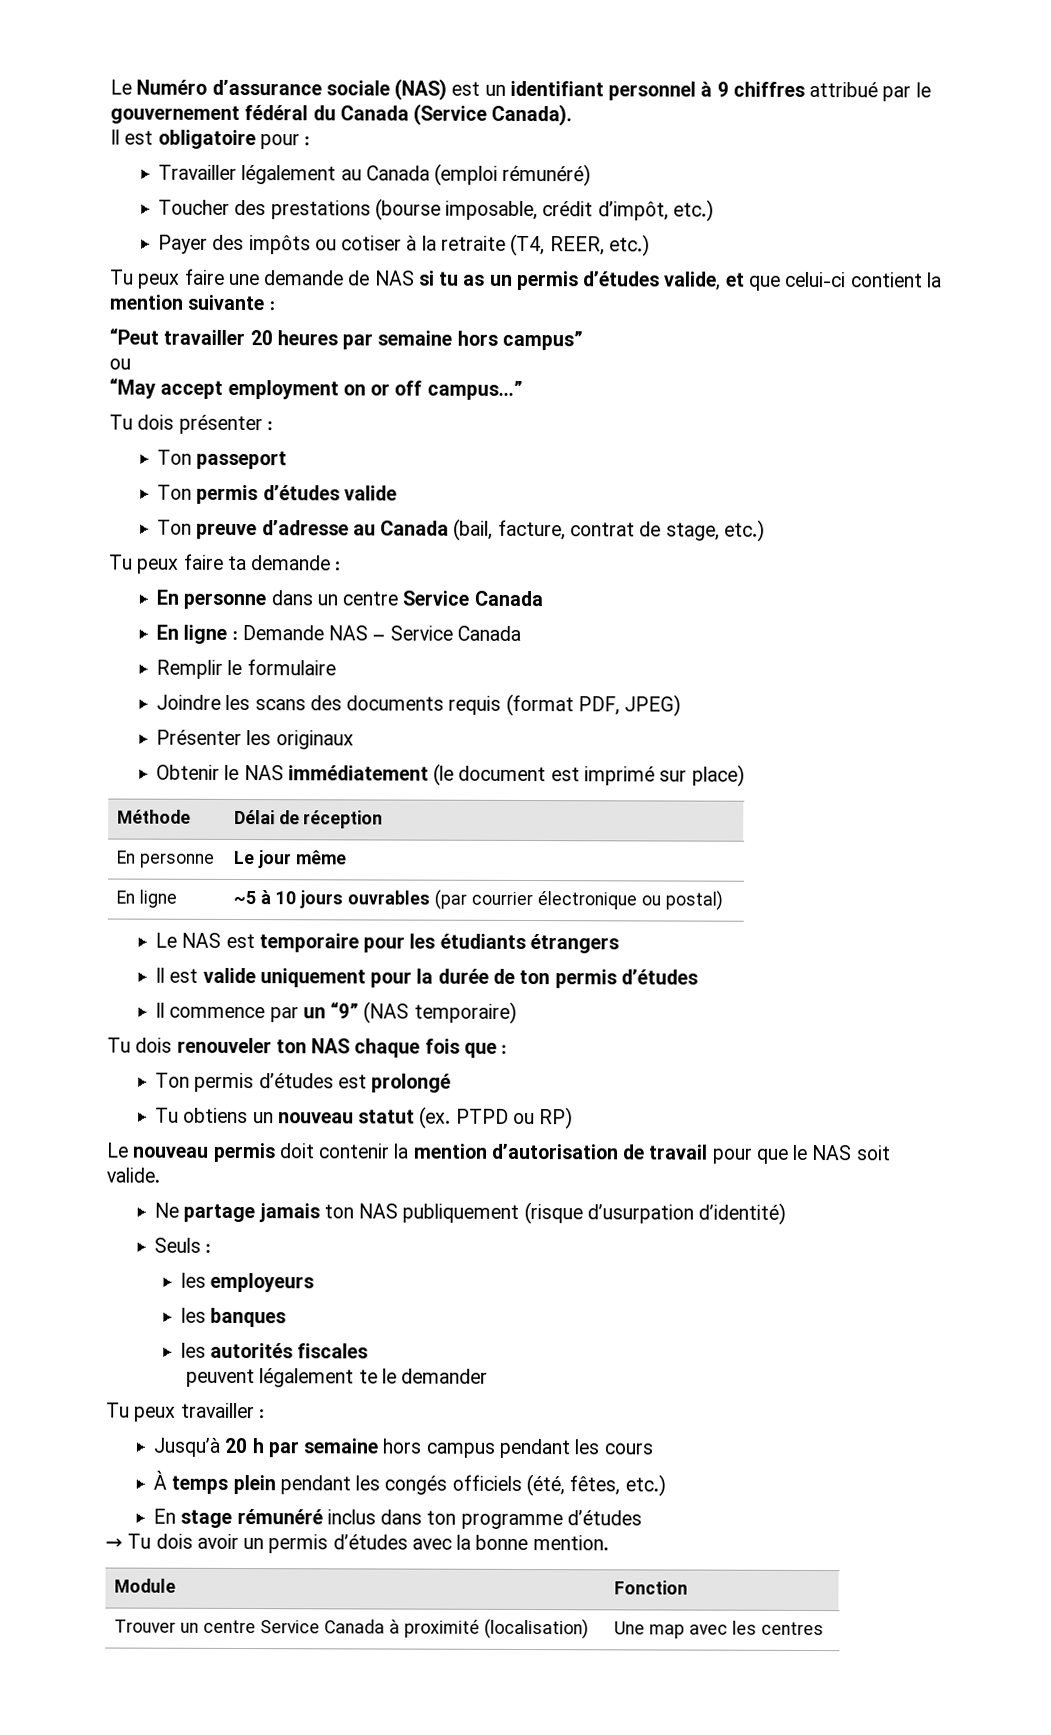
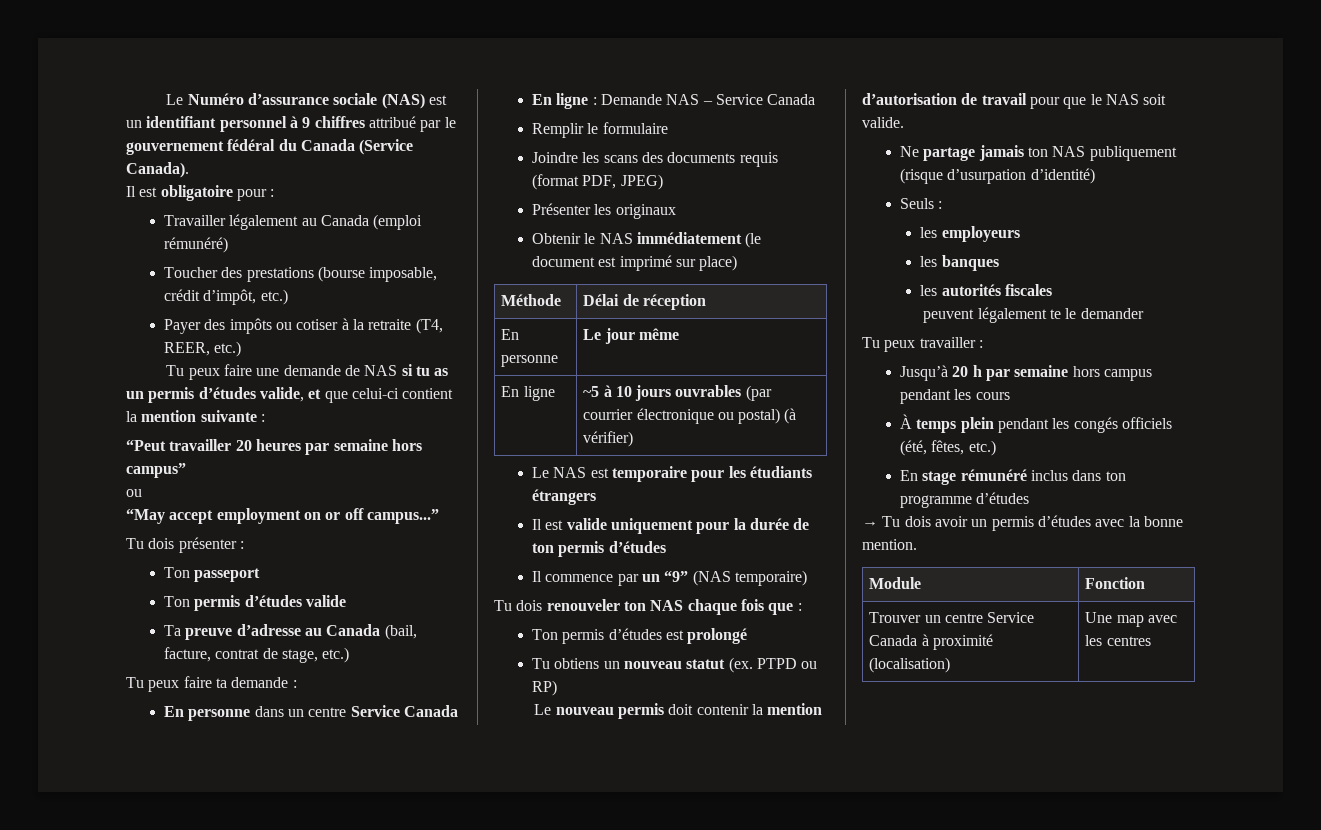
[157,519,193,535] Ton -> [164,625,182,636] Ta
(724, 900) none -> [784,408,797,424] [583,431,634,447] (à vérifier)

